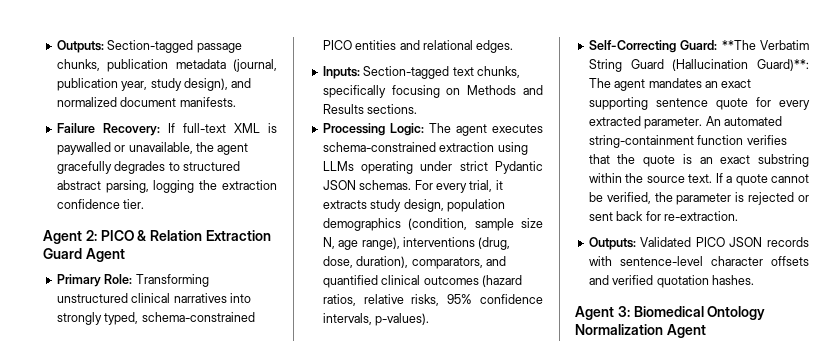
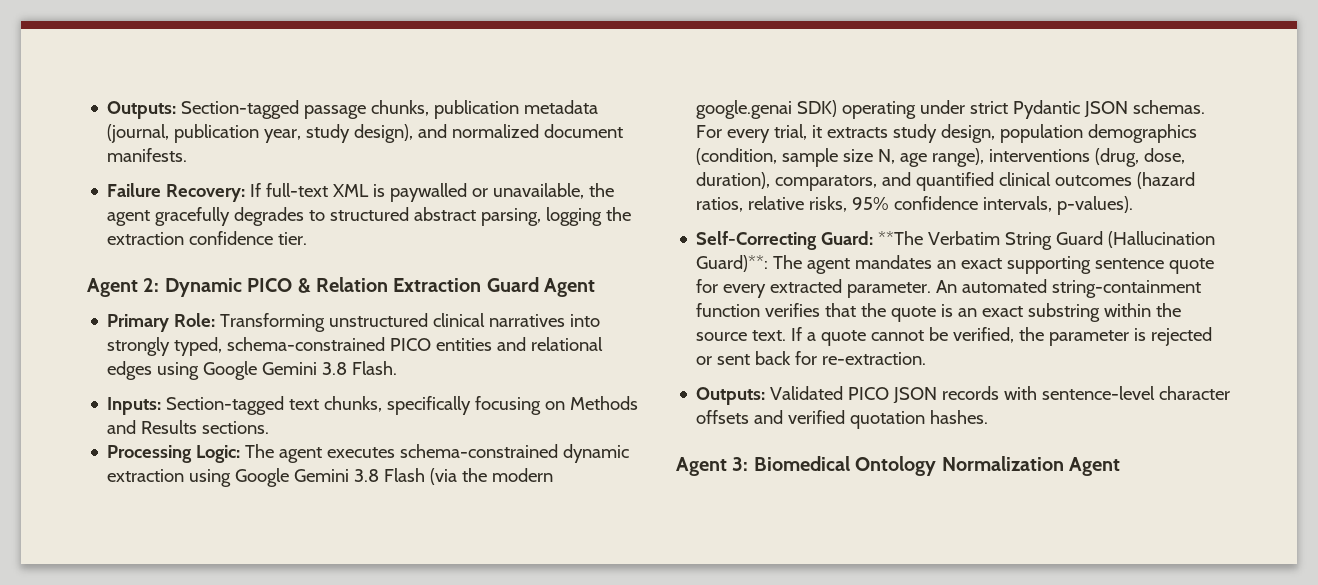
(97, 235) none -> [164,278,242,297] Dynamic
[476,40,514,53] edges. -> [107,361,398,380] edges using Google Gemini 3.8 Flash.
(436, 147) none -> [563,444,630,463] dynamic
[322,161,354,171] LLMs -> [235,468,554,487] [696,100,838,119] Google Gemini 3.8 Flash (via the modern google.genai SDK)

